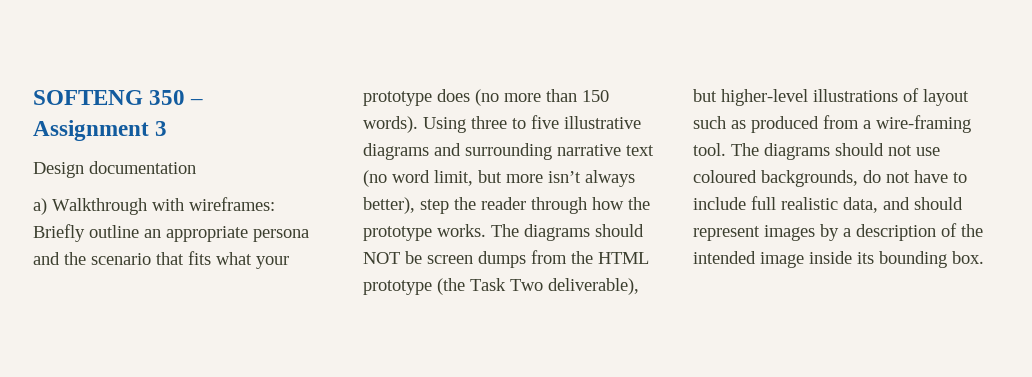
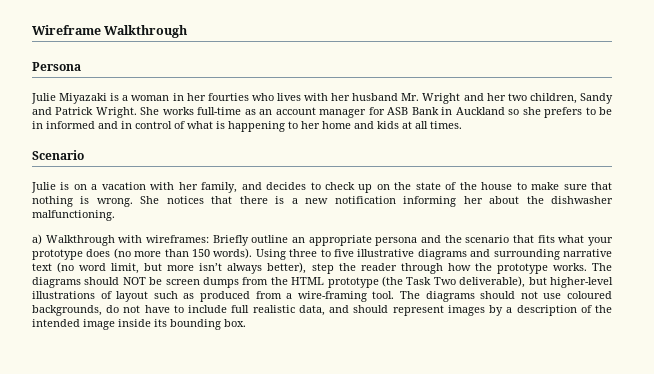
[33,90,204,105] [33,120,168,141] [33,161,196,178] SOFTENG 350 – Assignment 3 // Design documentation -> [32,25,189,38] [32,62,81,71] [31,93,613,104] [32,107,612,118] [32,121,462,132] [32,150,84,160] [31,182,612,193] [32,196,613,207] [32,210,115,221] Wireframe Walkthrough // Persona // Julie Miyazaki is a woman in her fourties who lives with her husband Mr. Wright and her two children, Sandy and Patrick Wright. She works full-time as an account manager for ASB Bank in Auckland so she prefers to be in informed and in control of what is happening to her home and kids at all times. // Scenario // Julie is on a vacation with her family, and decides to check up on the state of the house to make sure that nothing is wrong. She notices that there is a new notification informing her about the dishwasher malfunctioning.

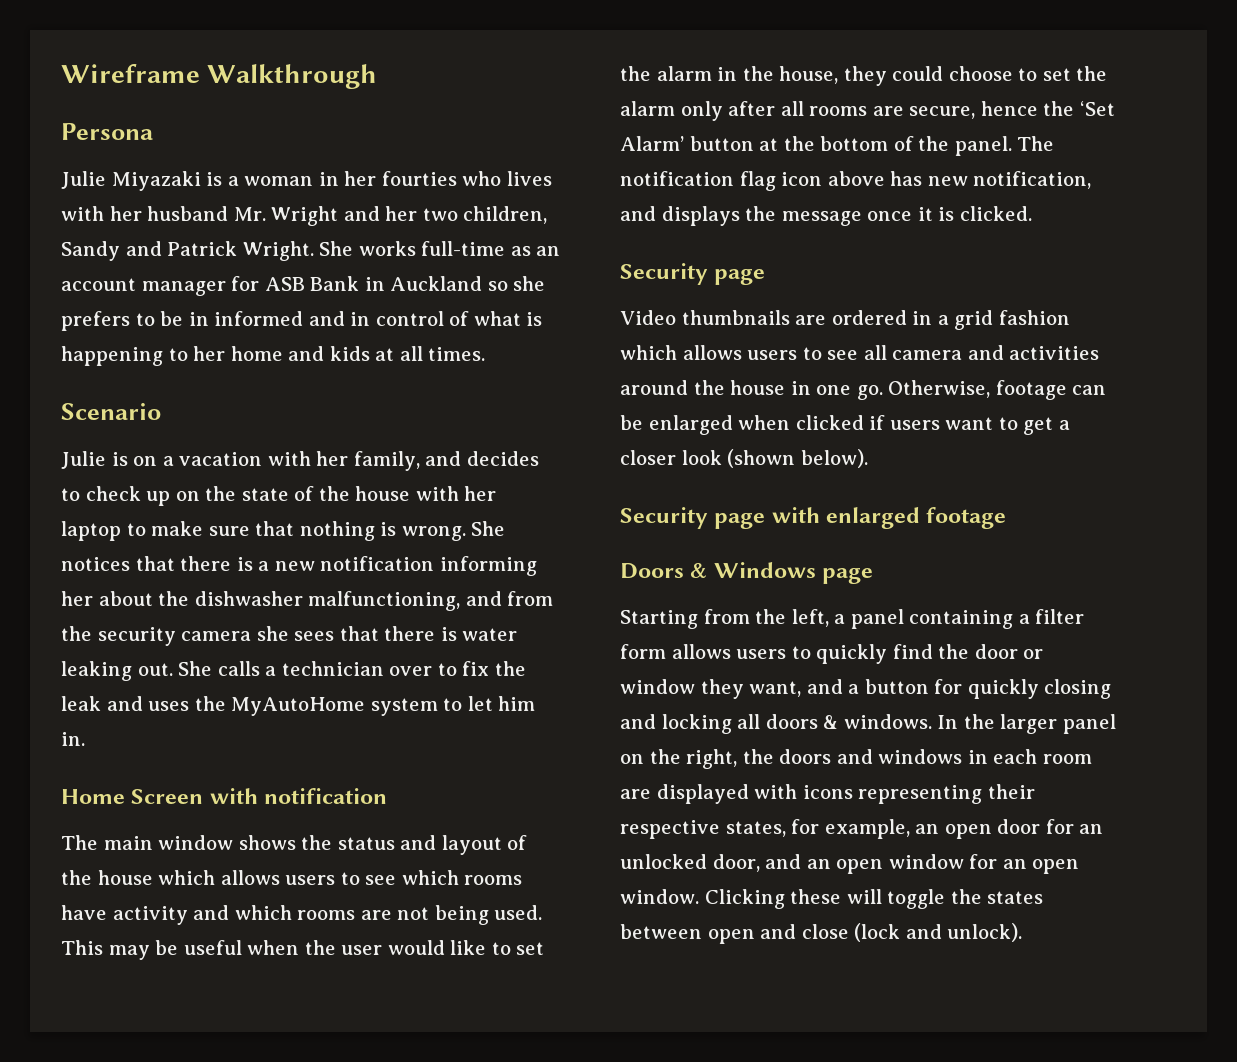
(513, 186) none -> [415,486,497,501] [61,521,121,541] with her laptop
[32,210,115,221] [32,234,613,246] [32,248,612,260] [32,262,612,274] [32,276,613,288] [32,291,613,302] [32,305,613,316] [32,319,246,330] malfunctioning. // a) Walkthrough with wireframes: Briefly outline an appropriate persona and the scenario that fits what your prototype does (no more than 150 words). Using three to five illustrative diagrams and surrounding narrative text (no word limit, but more isn’t always better), step the reader through how the prototype works. The diagrams should NOT be screen dumps from the HTML prototype (the Task Two deliverable), but higher-level illustrations of layout such as produced from a wire-framing tool. The diagrams should not use coloured backgrounds, do not have to include full realistic data, and should represent images by a description of the intended image inside its bounding box. -> [308,591,554,611] [61,626,518,646] [61,661,526,681] [61,696,536,716] [61,732,85,746] [61,788,388,804] [61,835,528,855] [61,870,523,885] [61,905,543,925] [61,940,545,960] [620,66,1108,86] [620,101,1115,121] [620,136,1055,156] [620,171,1092,191] [620,206,1032,226] [620,263,766,285] [620,310,1070,330] [620,345,1100,360] [620,380,1107,400] [620,415,1070,435] [620,449,868,468] [620,507,1007,529] [620,562,874,584] [620,609,1085,629] [620,644,1044,664] [620,679,1112,699] [620,714,1116,734] [620,749,1092,769] [620,784,1035,804] [620,819,1104,839] [620,854,1080,874] [620,889,1044,909] [620,923,1023,944] malfunctioning, and from the security camera she sees that there is water leaking out. She calls a technician over to fix the leak and uses the MyAutoHome system to let him in. // Home Screen with notification // The main window shows the status and layout of the house which allows users to see which rooms have activity and which rooms are not being used. This may be useful when the user would like to set the alarm in the house, they could choose to set the alarm only after all rooms are secure, hence the ‘Set Alarm’ button at the bottom of the panel. The notification flag icon above has new notification, and displays the message once it is clicked. // Security page // Video thumbnails are ordered in a grid fashion which allows users to see all camera and activities around the house in one go. Otherwise, footage can be enlarged when clicked if users want to get a closer look (shown below). // Security page with enlarged footage // Doors & Windows page // Starting from the left, a panel containing a filter form allows users to quickly find the door or window they want, and a button for quickly closing and locking all doors & windows. In the larger panel on the right, the doors and windows in each room are displayed with icons representing their respective states, for example, an open door for an unlocked door, and an open window for an open window. Clicking these will toggle the states between open and close (lock and unlock).

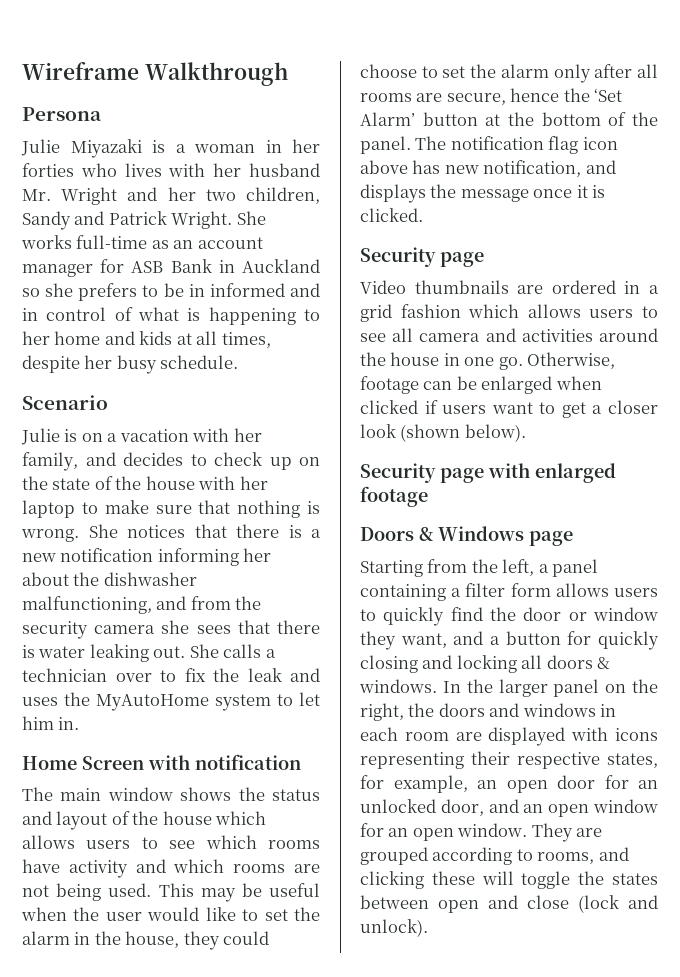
[381,171,457,186] fourties -> [22,163,74,177] forties
[428,347,486,361] times. -> [221,332,271,348] [22,355,239,374] times, despite her busy schedule.
[704,889,785,909] Clicking -> [531,823,603,842] [360,847,629,865] [360,871,424,889] They are grouped according to rooms, and clicking

